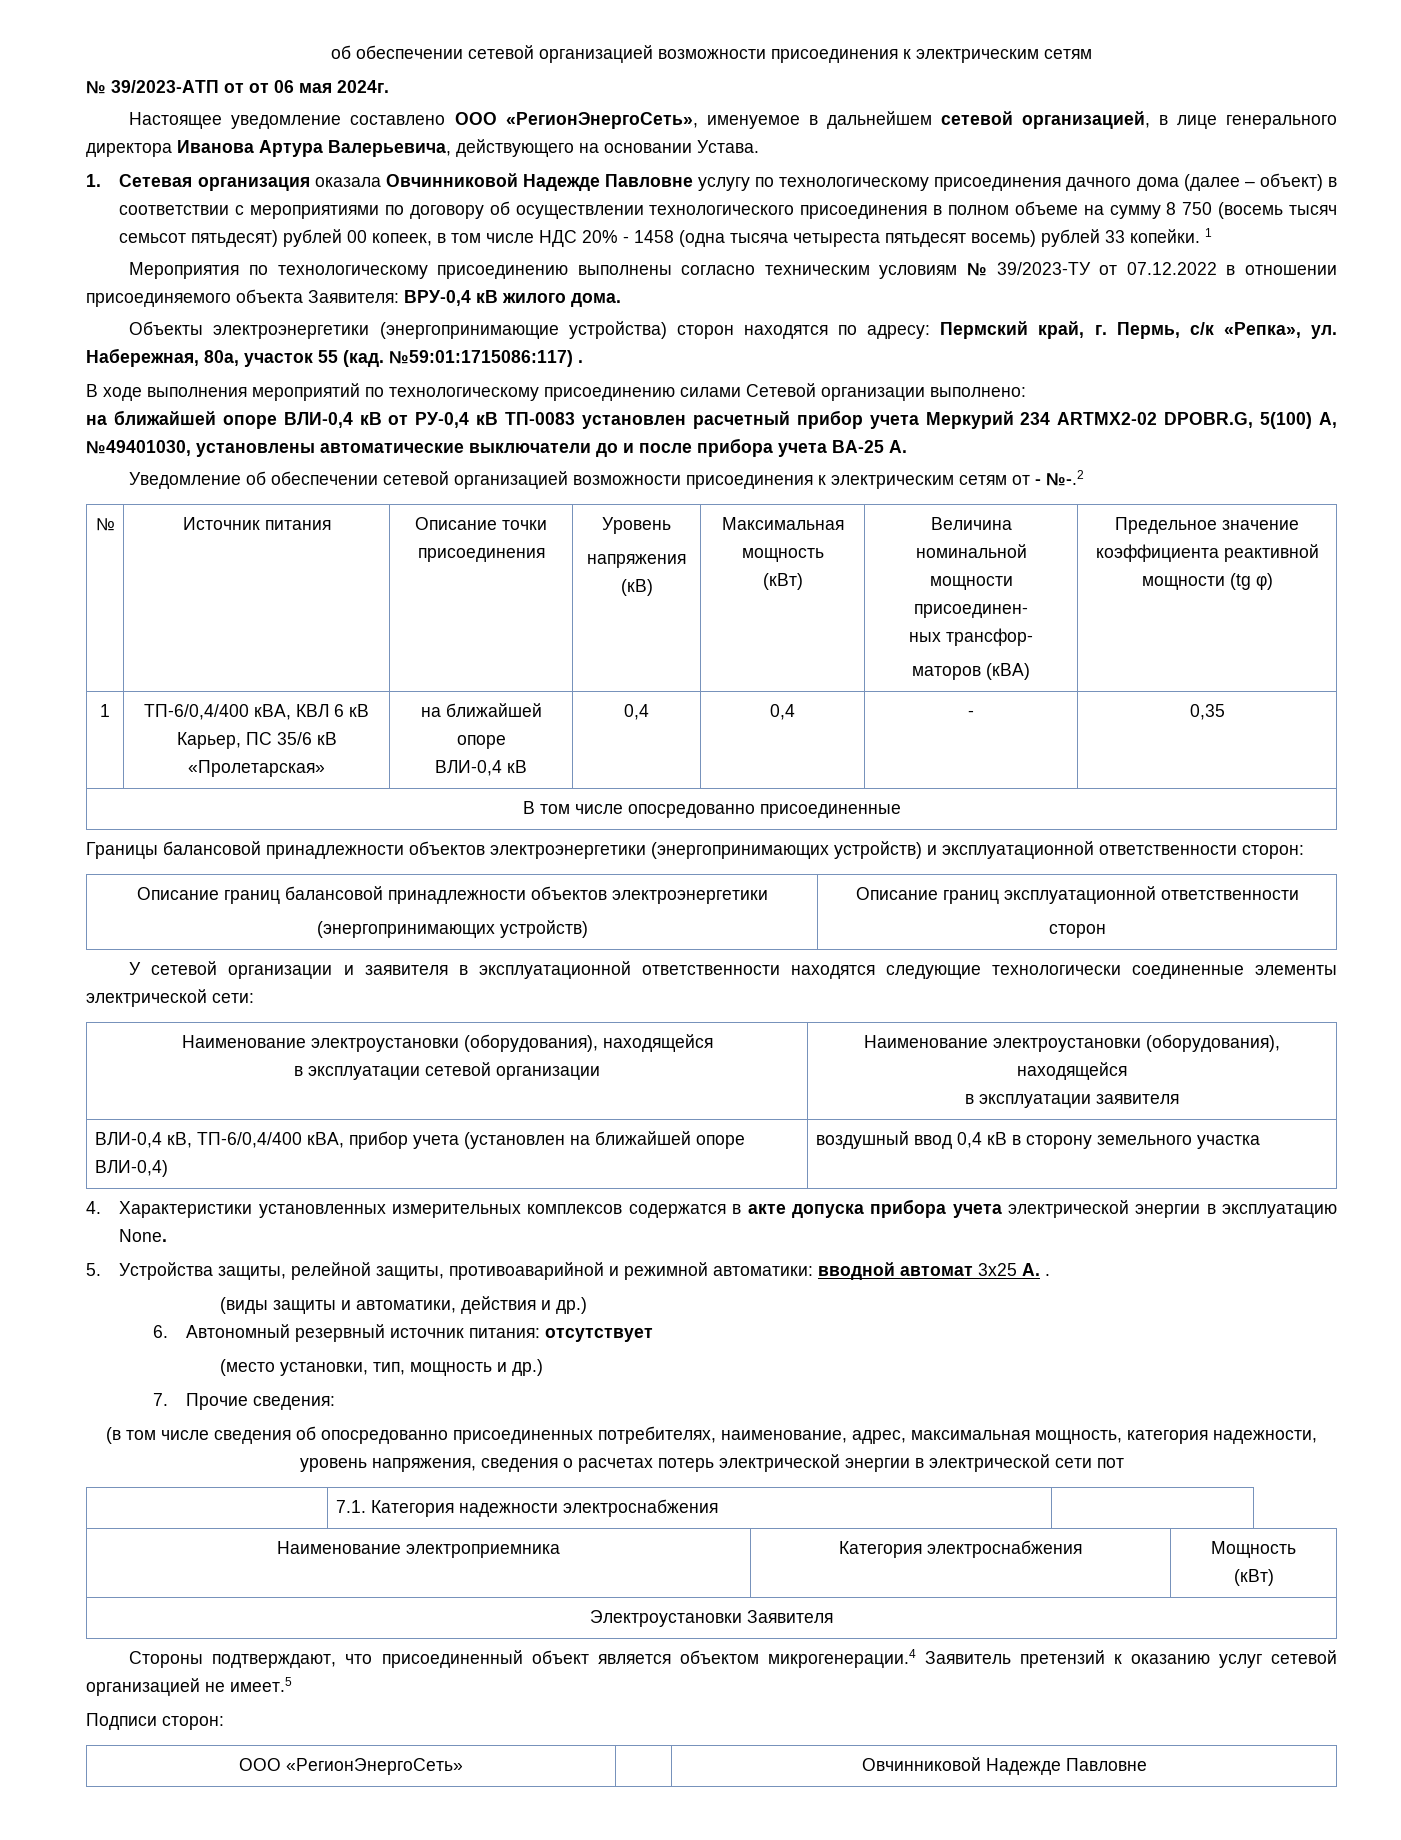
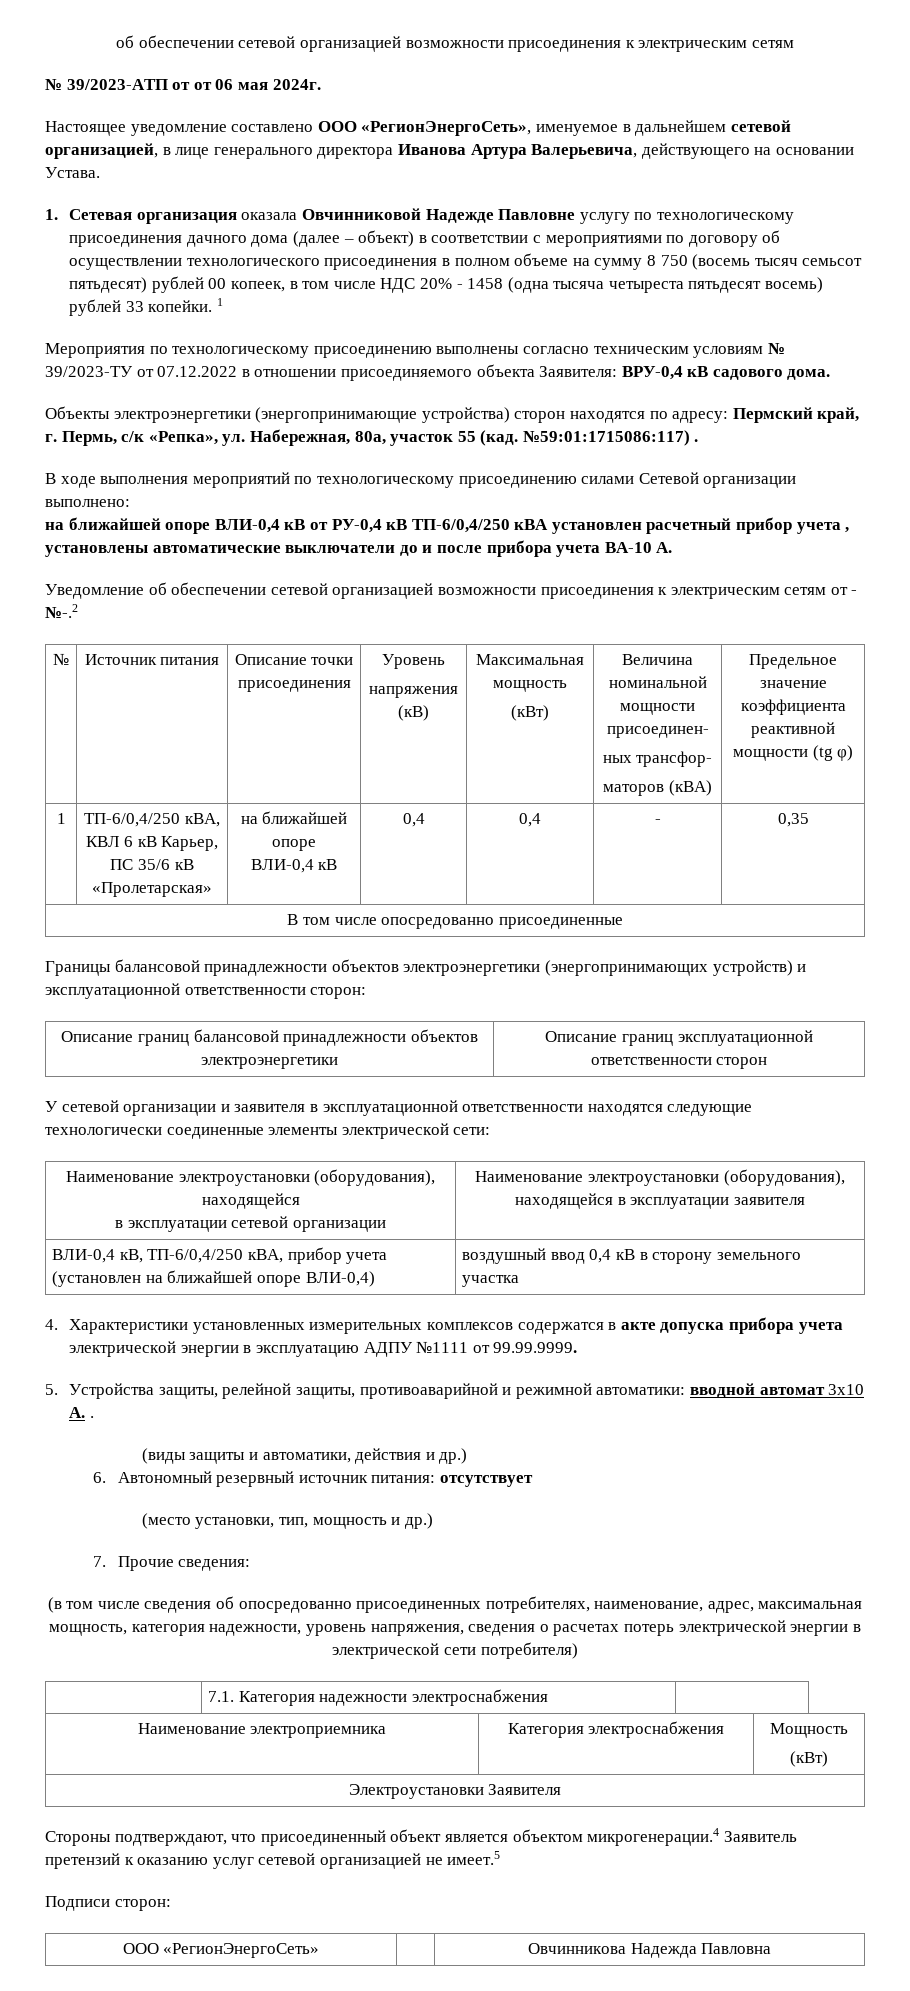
[502,293,566,303] жилого -> [712,369,783,380] садового
[505,412,576,425] ТП-0083 -> [411,519,549,533] ТП-6/0,4/250 кВА
[925,411,1338,429] [86,440,191,456] Меркурий 234 ARTMX2-02 DPOBR.G, 5(100) А, №49401030, -> [845,527,850,533] ,
[832,440,884,453] ВА-25 -> [604,542,652,553] ВА-10
[144,704,249,720] ТП-6/0,4/400 -> [84,813,181,827] ТП-6/0,4/250
[316,920,588,938] // (энергопринимающих устройств) -> (338, 1063) none
(1299, 895) // -> (712, 1061) none
(1127, 1071) // -> (614, 1201) none
[196,1132,302,1148] ТП-6/0,4/400 -> [147,1249,244,1263] ТП-6/0,4/250
[119,1229,168,1242] None. -> [363,1341,578,1357] АДПУ №1111 от 99.99.9999.
[978,1263,1018,1276] 3х25 -> [828,1384,865,1395] 3х10
[1096,1458,1124,1468] пот -> [480,1642,578,1659] потребителя)
[861,1757,1147,1775] Овчинниковой Надежде Павловне -> [527,1943,772,1958] Овчинникова Надежда Павловна

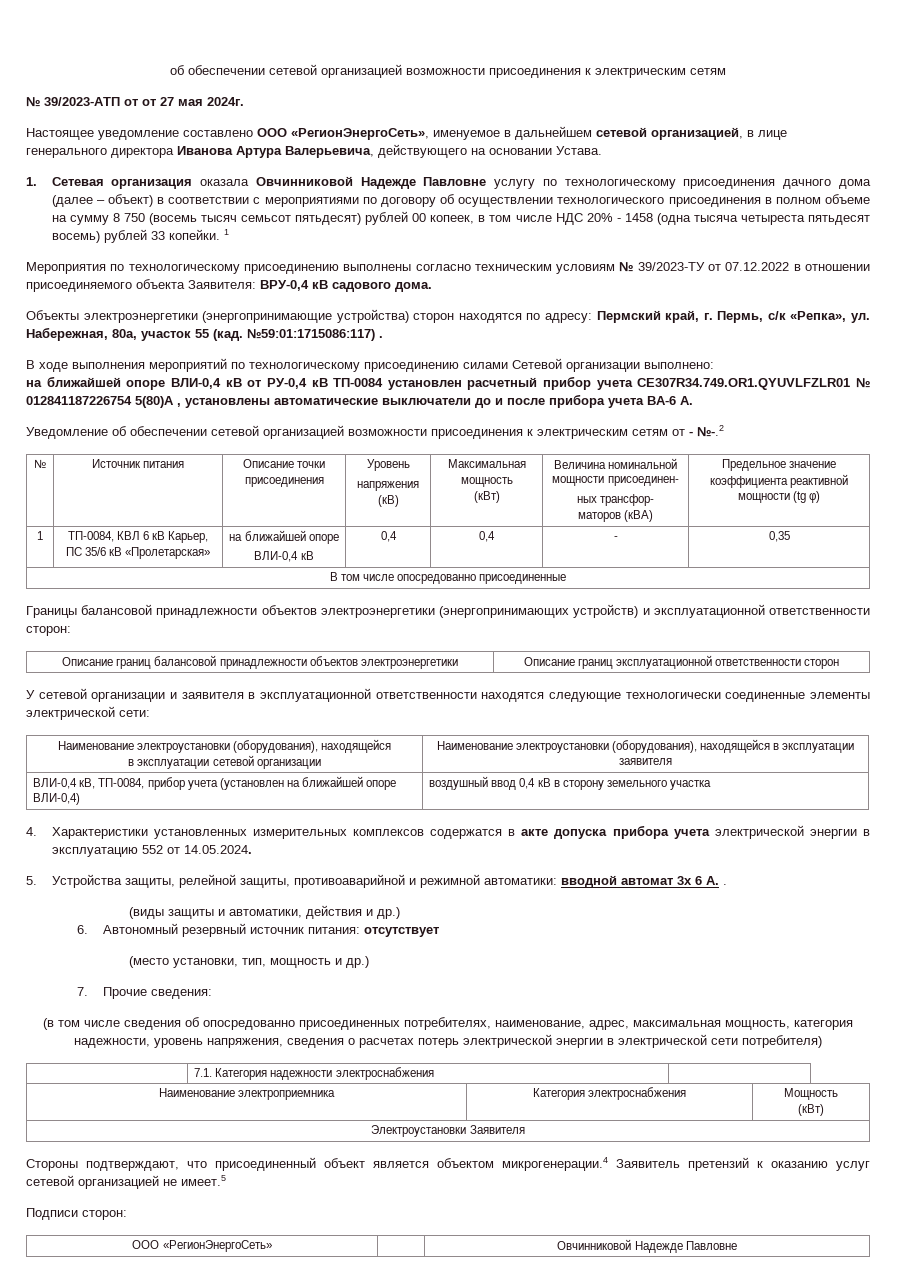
[215,79,234,90] 06 -> [160,97,174,106] 27
[411,519,549,533] ТП-6/0,4/250 кВА -> [333,378,384,387] ТП-0084
(841, 528) none -> [637,378,870,390] [26,396,174,408] CE307R34.749.OR1.QYUVLFZLR01 № 012841187226754 5(80)А
[604,542,652,553] ВА-10 -> [647,396,676,405] ВА-6
[84,813,220,827] ТП-6/0,4/250 кВА, -> [67,531,114,542] ТП-0084,
[147,1249,284,1263] ТП-6/0,4/250 кВА, -> [98,778,145,789] ТП-0084,
[363,1341,578,1357] АДПУ №1111 от 99.99.9999. -> [141,845,252,854] 552 от 14.05.2024.
[828,1384,865,1395] 3х10 -> [676,876,702,885] 3х 6
[527,1943,772,1958] Овчинникова Надежда Павловна -> [557,1239,737,1253] Овчинниковой Надежде Павловне

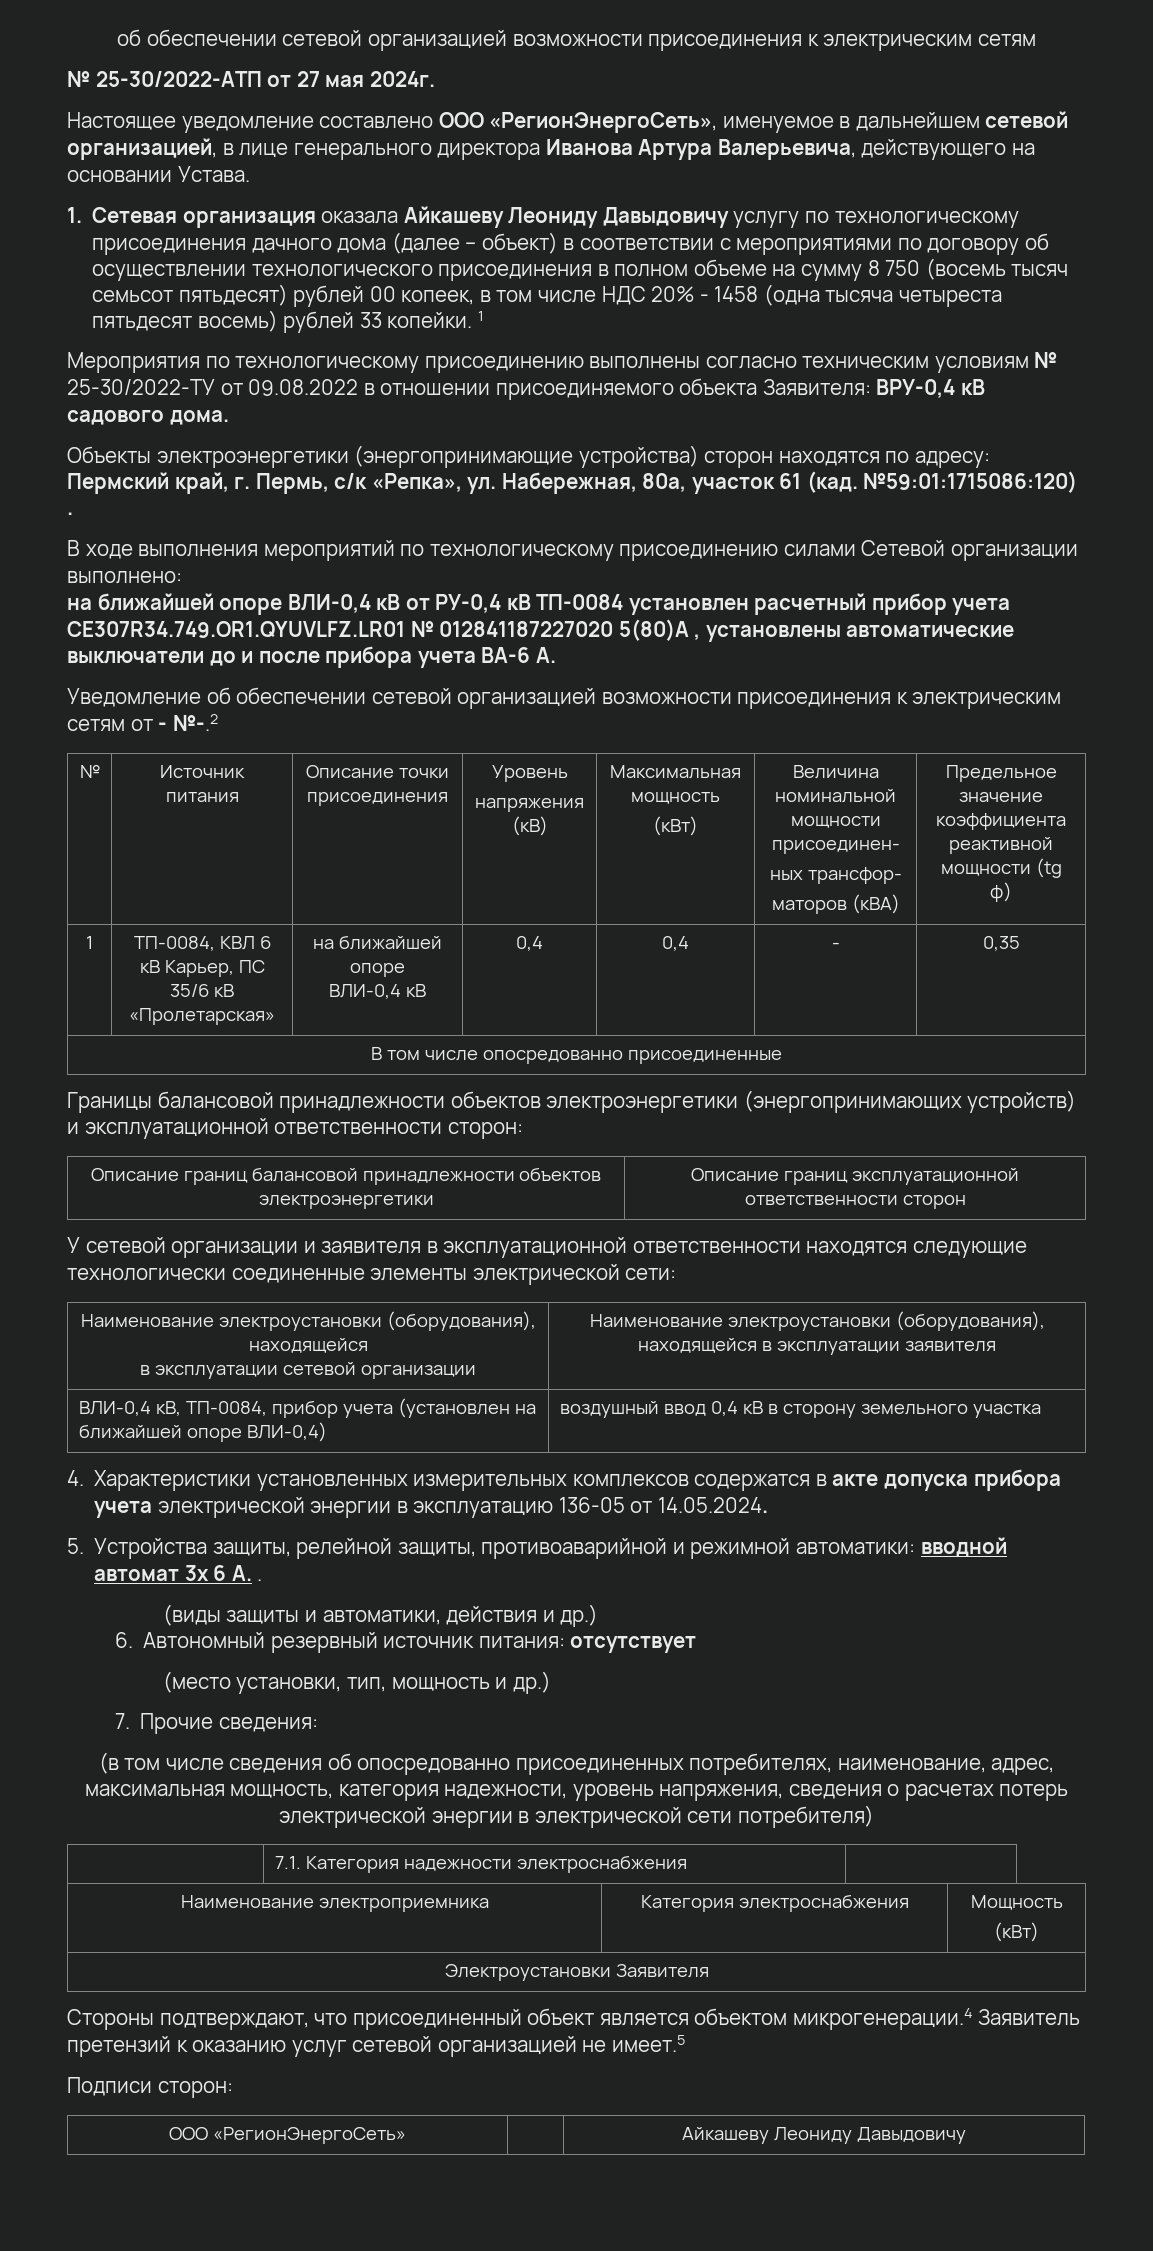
[44,97,138,106] 39/2023-АТП от -> [95,71,262,87] 25-30/2022-АТП
[255,176,487,189] Овчинниковой Надежде Павловне -> [403,206,729,228] Айкашеву Леониду Давыдовичу
[637,262,790,271] 39/2023-ТУ от 07.12.2022 -> [67,379,359,396] 25-30/2022-ТУ от 09.08.2022
[195,329,375,341] 55 (кад. №59:01:1715086:117) -> [779,471,1078,493] 61 (кад. №59:01:1715086:120)
[637,378,870,390] [26,396,132,405] CE307R34.749.OR1.QYUVLFZLR01 № 012841187226754 -> [67,621,614,638] СЕ307R34.749.OR1.QYUVLFZ.LR01 № 012841187227020
[141,845,163,854] 552 -> [558,1497,625,1513] 136-05
[557,1239,737,1253] Овчинниковой Надежде Павловне -> [682,2127,966,2144] Айкашеву Леониду Давыдовичу

